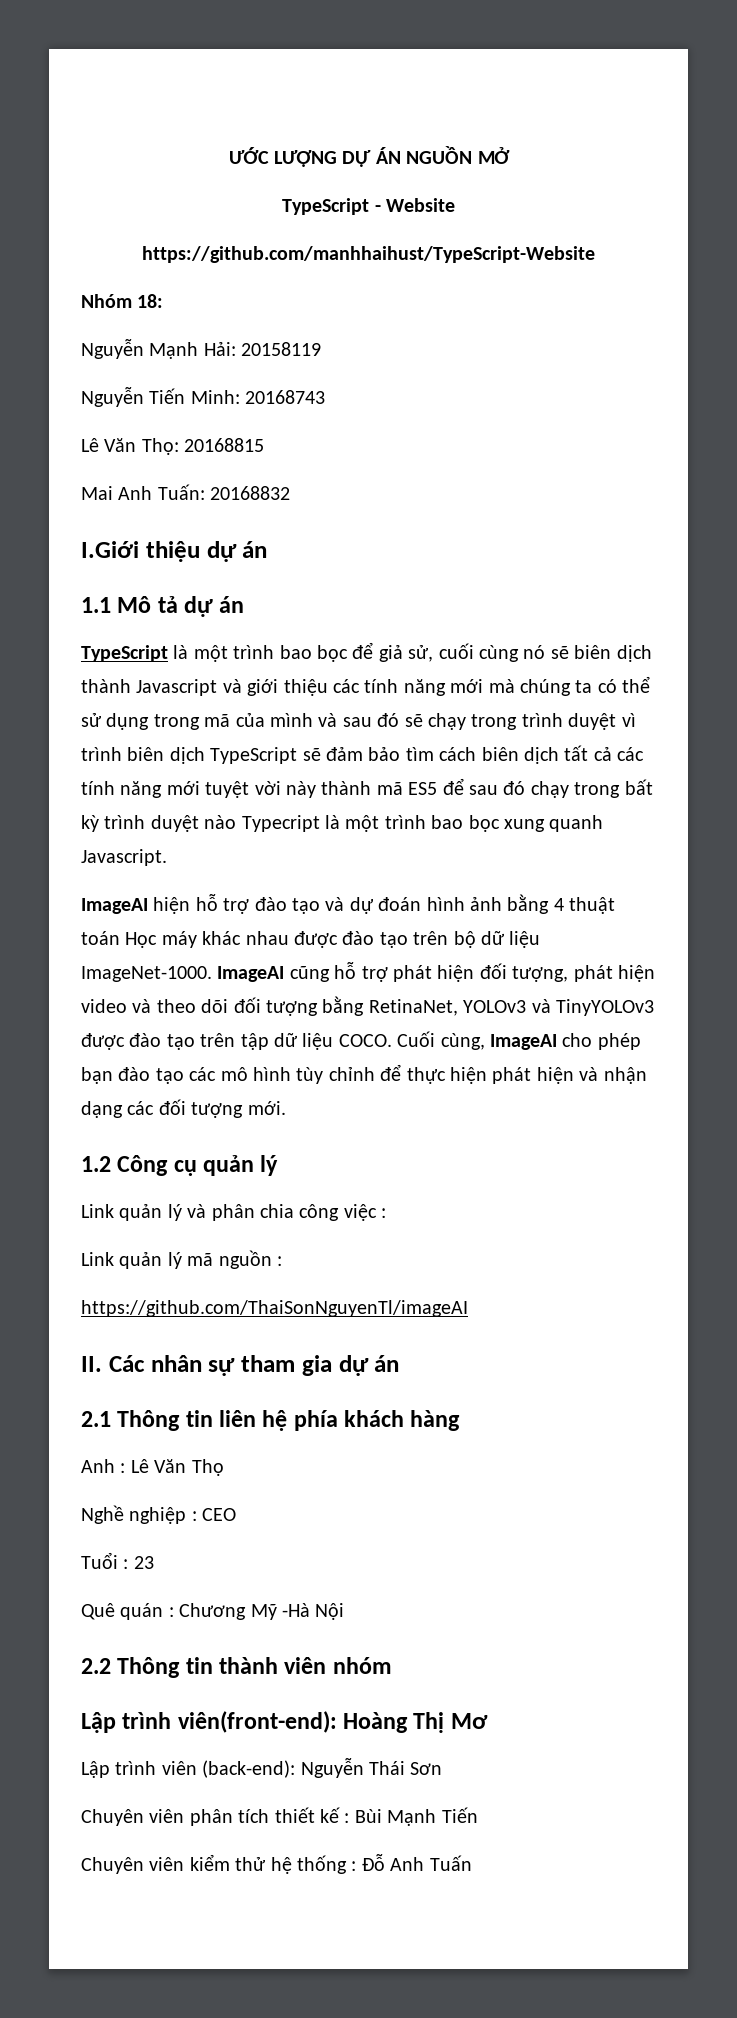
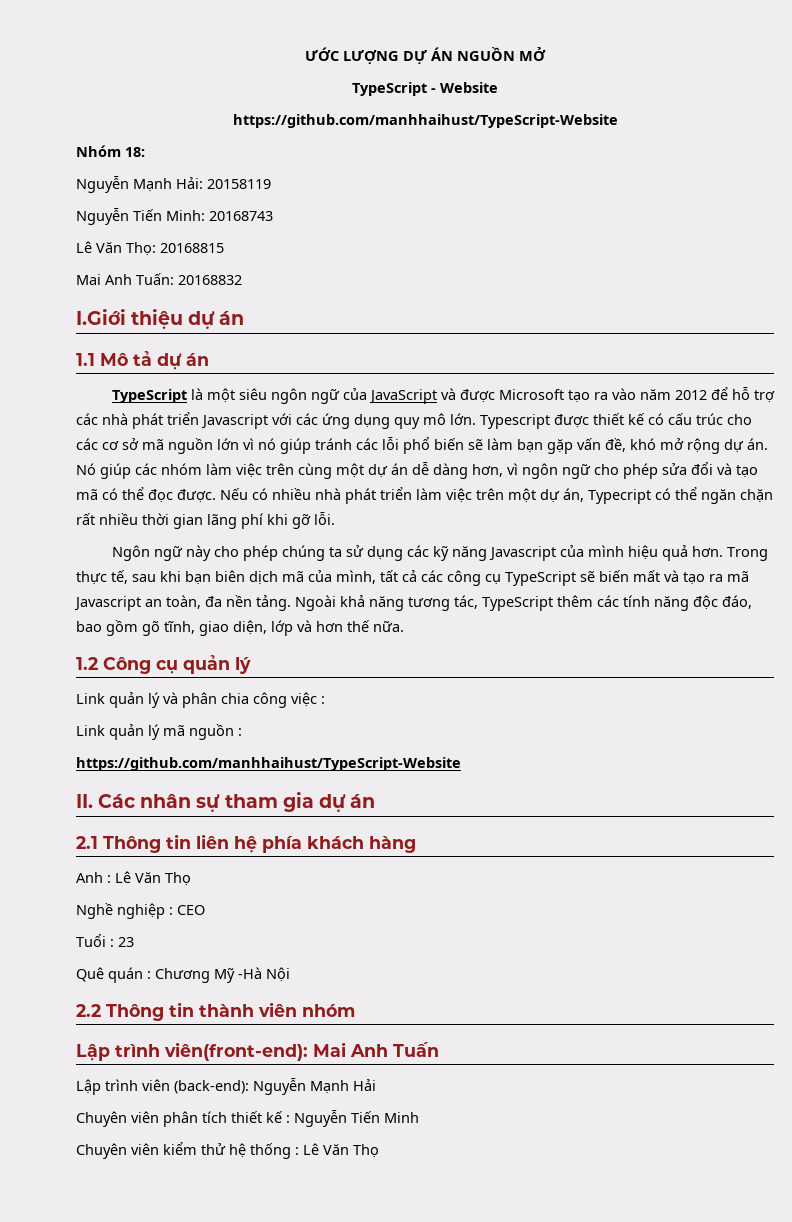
[233,642,652,662] [81,676,651,696] [81,713,636,730] [81,745,645,764] [81,778,653,798] [81,815,604,832] [81,849,167,866] [81,894,616,914] [81,931,541,948] [81,962,655,982] [81,996,654,1016] [81,1031,641,1050] [81,1064,647,1084] [81,1099,286,1118] trình bao bọc để giả sử, cuối cùng nó sẽ biên dịch thành Javascript và giới thiệu các tính năng mới mà chúng ta có thể sử dụng trong mã của mình và sau đó sẽ chạy trong trình duyệt vì trình biên dịch TypeScript sẽ đảm bảo tìm cách biên dịch tất cả các tính năng mới tuyệt vời này thành mã ES5 để sau đó chạy trong bất kỳ trình duyệt nào Typecript là một trình bao bọc xung quanh Javascript. // ImageAI hiện hỗ trợ đào tạo và dự đoán hình ảnh bằng 4 thuật toán Học máy khác nhau được đào tạo trên bộ dữ liệu ImageNet-1000. ImageAI cũng hỗ trợ phát hiện đối tượng, phát hiện video và theo dõi đối tượng bằng RetinaNet, YOLOv3 và TinyYOLOv3 được đào tạo trên tập dữ liệu COCO. Cuối cùng, ImageAI cho phép bạn đào tạo các mô hình tùy chỉnh để thực hiện phát hiện và nhận dạng các đối tượng mới. -> [238,387,775,404] [76,412,752,429] [76,437,768,454] [76,462,758,479] [76,487,773,504] [76,512,335,529] [111,545,768,561] [76,570,749,586] [74,595,752,611] [76,620,404,636] siêu ngôn ngữ của JavaScript và được Microsoft tạo ra vào năm 2012 để hỗ trợ các nhà phát triển Javascript với các ứng dụng quy mô lớn. Typescript được thiết kế có cấu trúc cho các cơ sở mã nguồn lớn vì nó giúp tránh các lỗi phổ biến sẽ làm bạn gặp vấn đề, khó mở rộng dự án. Nó giúp các nhóm làm việc trên cùng một dự án dễ dàng hơn, vì ngôn ngữ cho phép sửa đổi và tạo mã có thể đọc được. Nếu có nhiều nhà phát triển làm việc trên một dự án, Typecript có thể ngăn chặn rất nhiều thời gian lãng phí khi gỡ lỗi. // Ngôn ngữ này cho phép chúng ta sử dụng các kỹ năng Javascript của mình hiệu quả hơn. Trong thực tế, sau khi bạn biên dịch mã của mình, tất cả các công cụ TypeScript sẽ biến mất và tạo ra mã Javascript an toàn, đa nền tảng. Ngoài khả năng tương tác, TypeScript thêm các tính năng độc đáo, bao gồm gõ tĩnh, giao diện, lớp và hơn thế nữa.
[81,1300,468,1317] https://github.com/ThaiSonNguyenTl/imageAI -> [76,757,461,771] https://github.com/manhhaihust/TypeScript-Website
[343,1712,488,1733] Hoàng Thị Mơ -> [313,1042,439,1057] Mai Anh Tuấn
[369,1761,443,1775] Thái Sơn -> [310,1079,376,1094] Mạnh Hải
[354,1807,478,1826] Bùi Mạnh Tiến -> [294,1110,419,1127] Nguyễn Tiến Minh
[361,1854,472,1871] Đỗ Anh Tuấn -> [303,1143,379,1158] Lê Văn Thọ

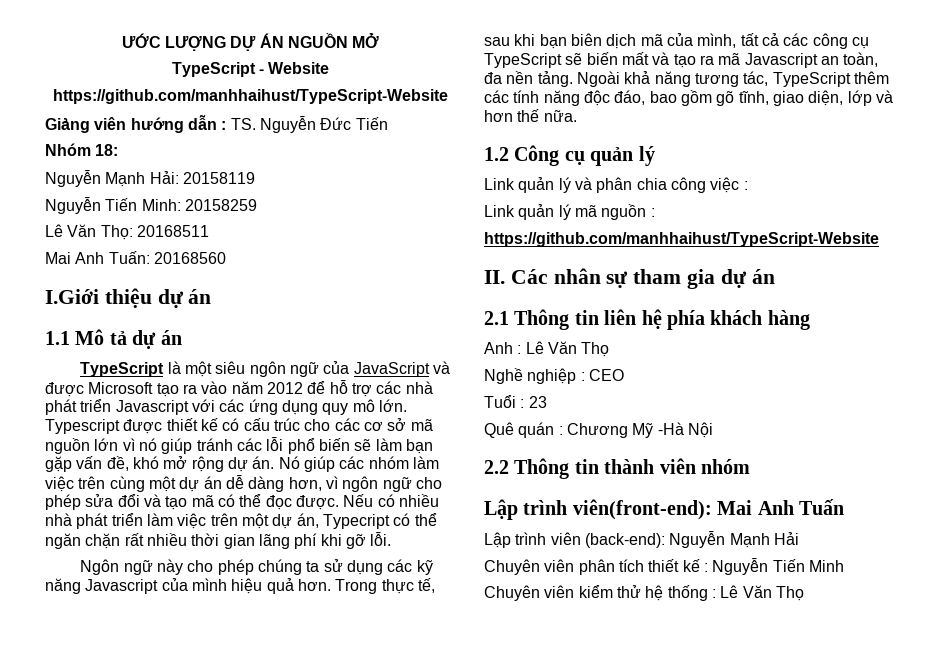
(618, 121) none -> [45,115,388,133] // Giảng viên hướng dẫn : TS. Nguyễn Đức Tiến
[209,211,273,221] 20168743 -> [184,199,257,211] 20158259
[160,243,224,253] 20168815 -> [136,225,209,237] 20168511
[178,275,242,285] 20168832 -> [153,252,226,264] 20168560

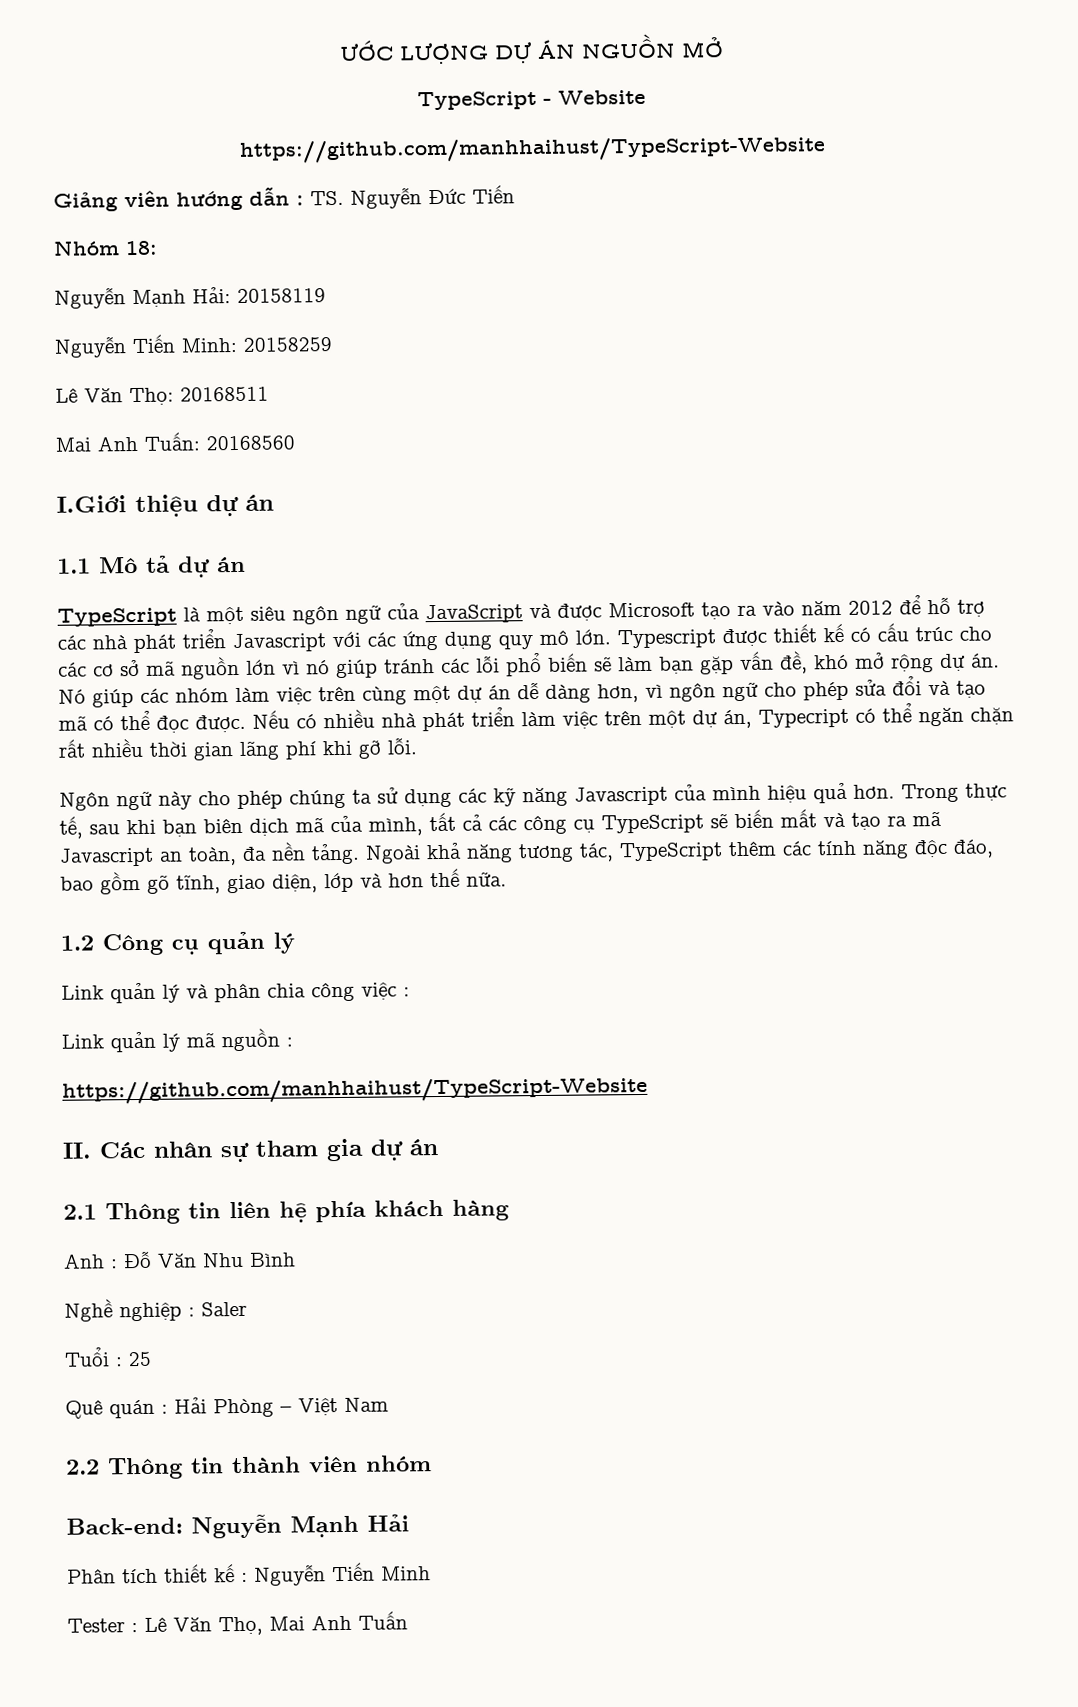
[525,341,610,357] Lê Văn Thọ -> [123,1250,296,1269] Đỗ Văn Nhu Bình
[588,369,624,381] CEO -> [201,1301,247,1317] Saler
[528,396,547,408] 23 -> [128,1351,152,1367] 25
[566,422,713,438] Chương Mỹ -Hà Nội -> [174,1397,389,1418] Hải Phòng – Việt Nam
[484,499,844,520] [484,532,665,548] Lập trình viên(front-end): Mai Anh Tuấn // Lập trình viên (back-end): -> [66,1517,183,1535] Back-end:
[484,559,615,575] Chuyên viên phân -> [67,1568,116,1584] Phân
[484,585,804,601] Chuyên viên kiểm thử hệ thống : Lê Văn Thọ -> [67,1611,408,1636] Tester : Lê Văn Thọ, Mai Anh Tuấn

